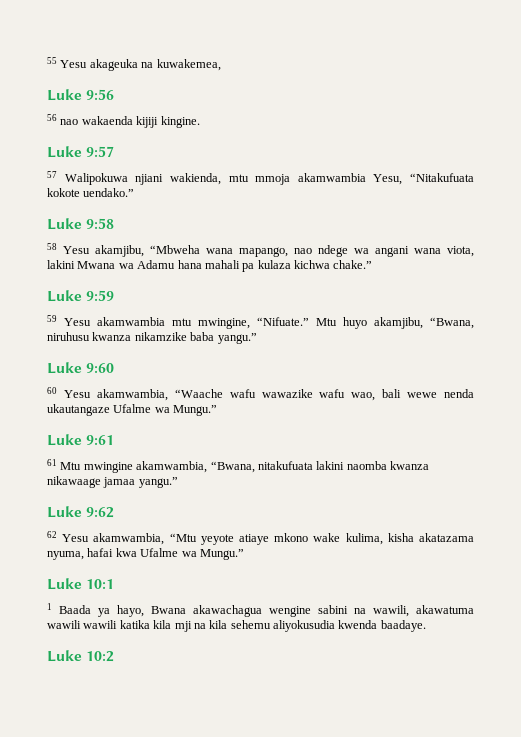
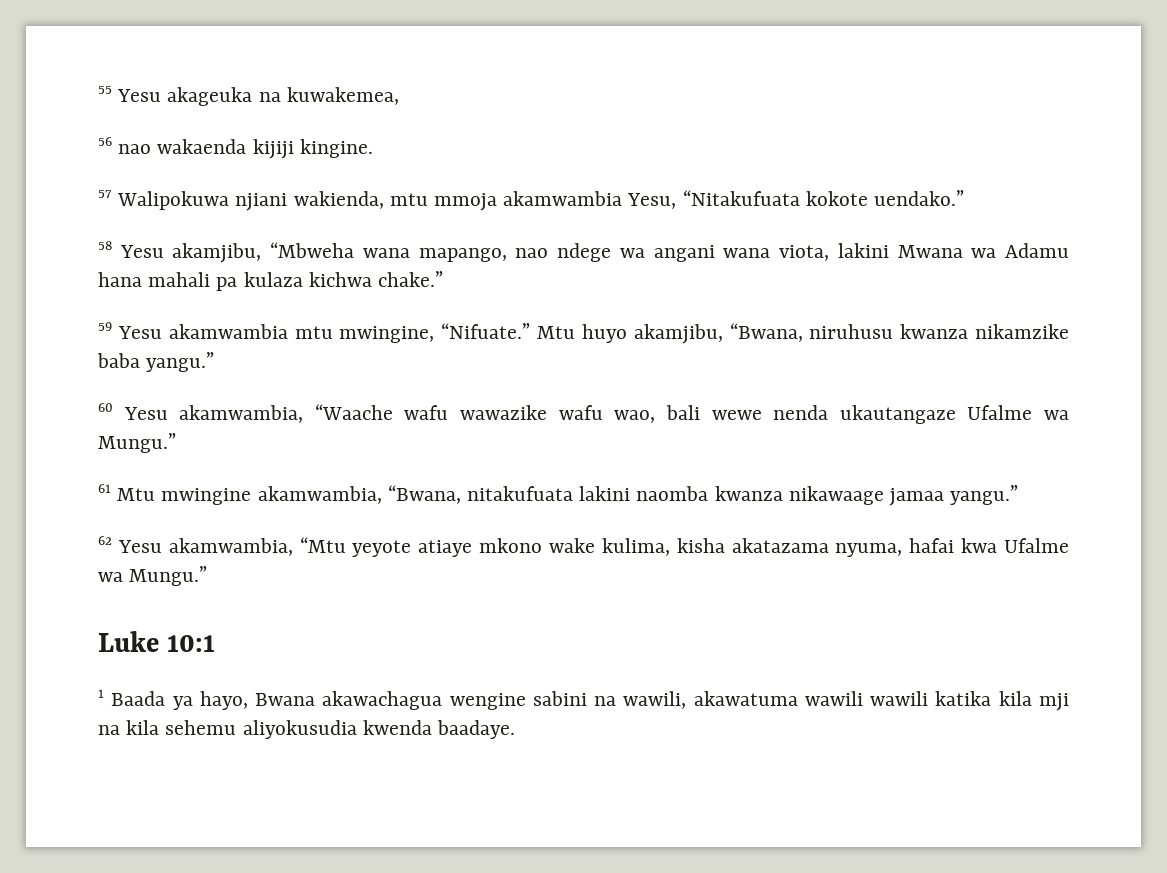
[47,89,115,101] // Luke 9:56 -> (399, 96) none
[47,146,115,158] // Luke 9:57 -> (373, 148) none
[47,218,115,230] // Luke 9:58 -> (965, 198) none
[47,290,115,302] // Luke 9:59 -> (444, 279) none
[47,362,115,374] // Luke 9:60 -> (215, 362) none
[47,434,115,446] // Luke 9:61 -> (176, 443) none
[47,506,115,518] // Luke 9:62 -> (1019, 495) none
[47,650,115,662] // Luke 10:2 -> (516, 729) none

